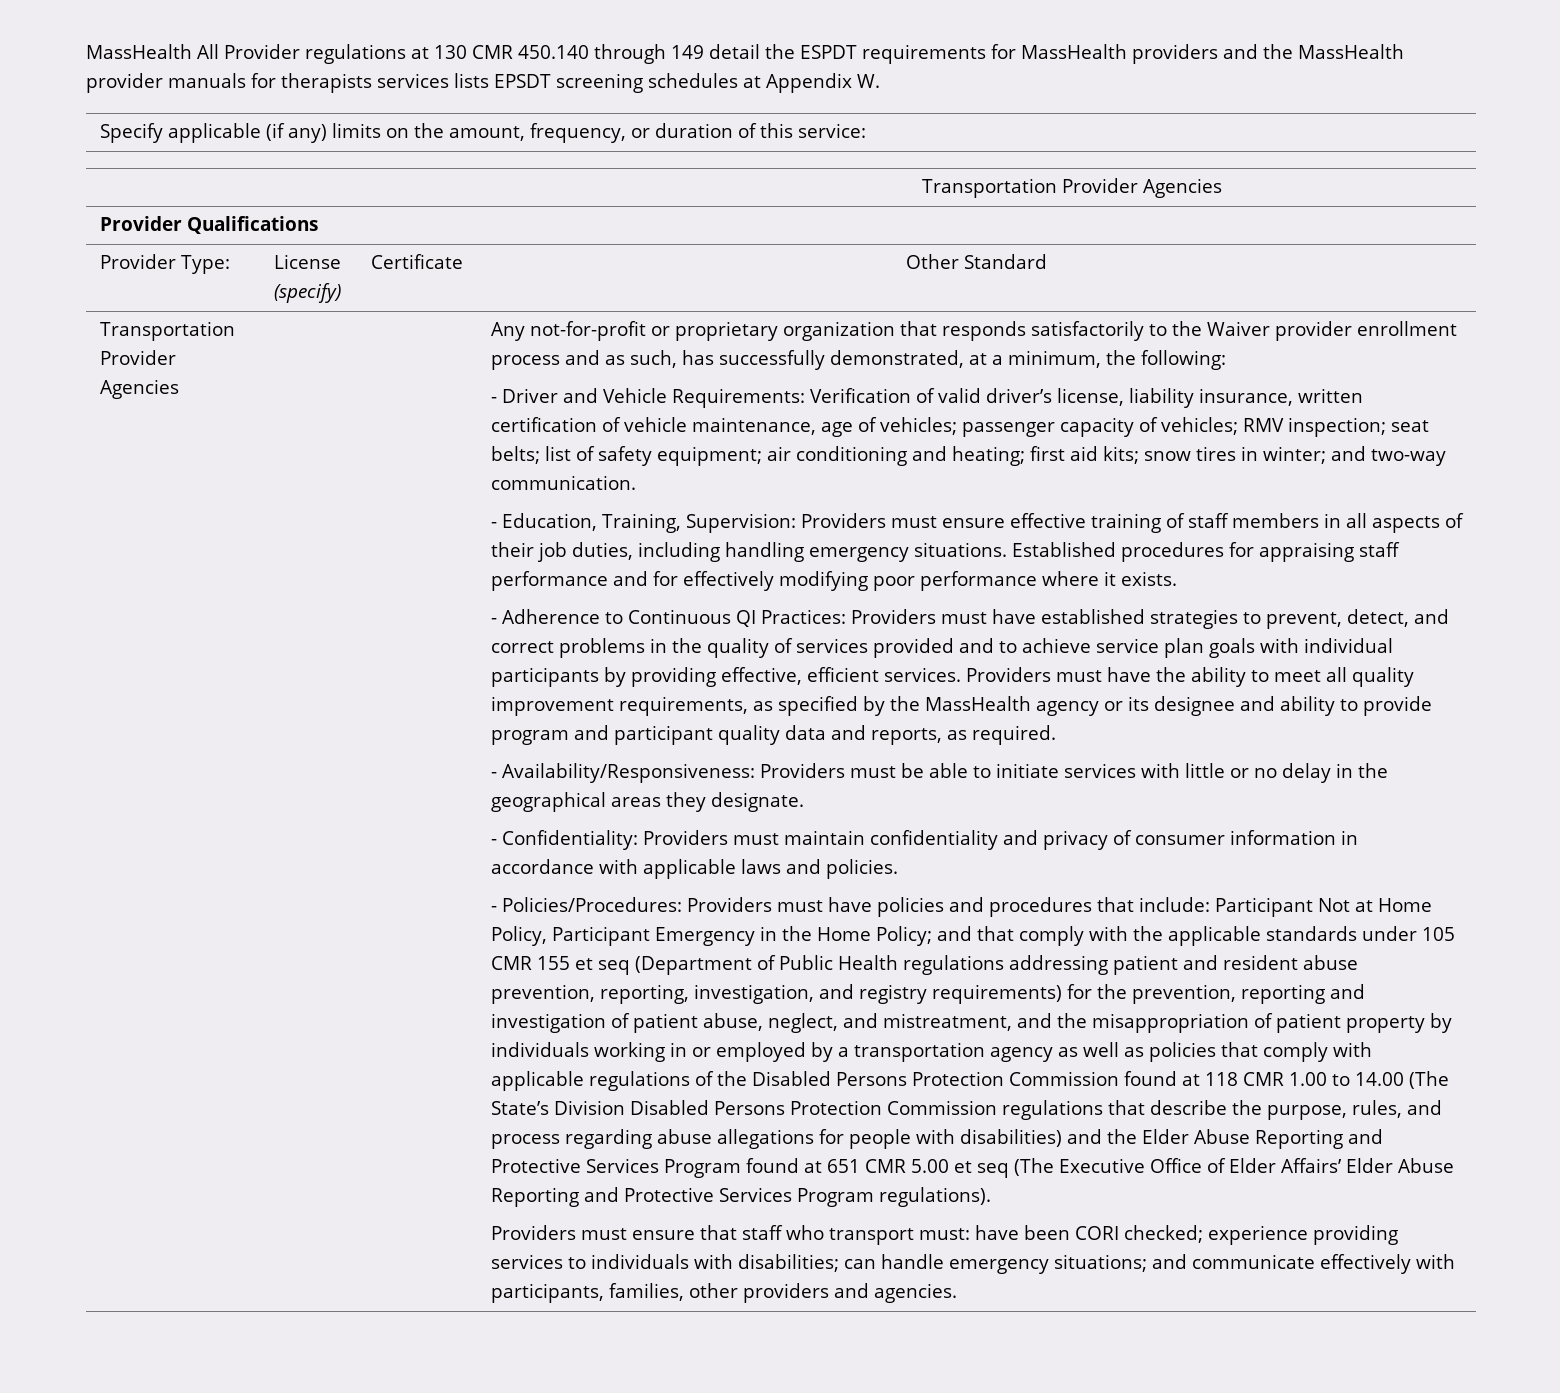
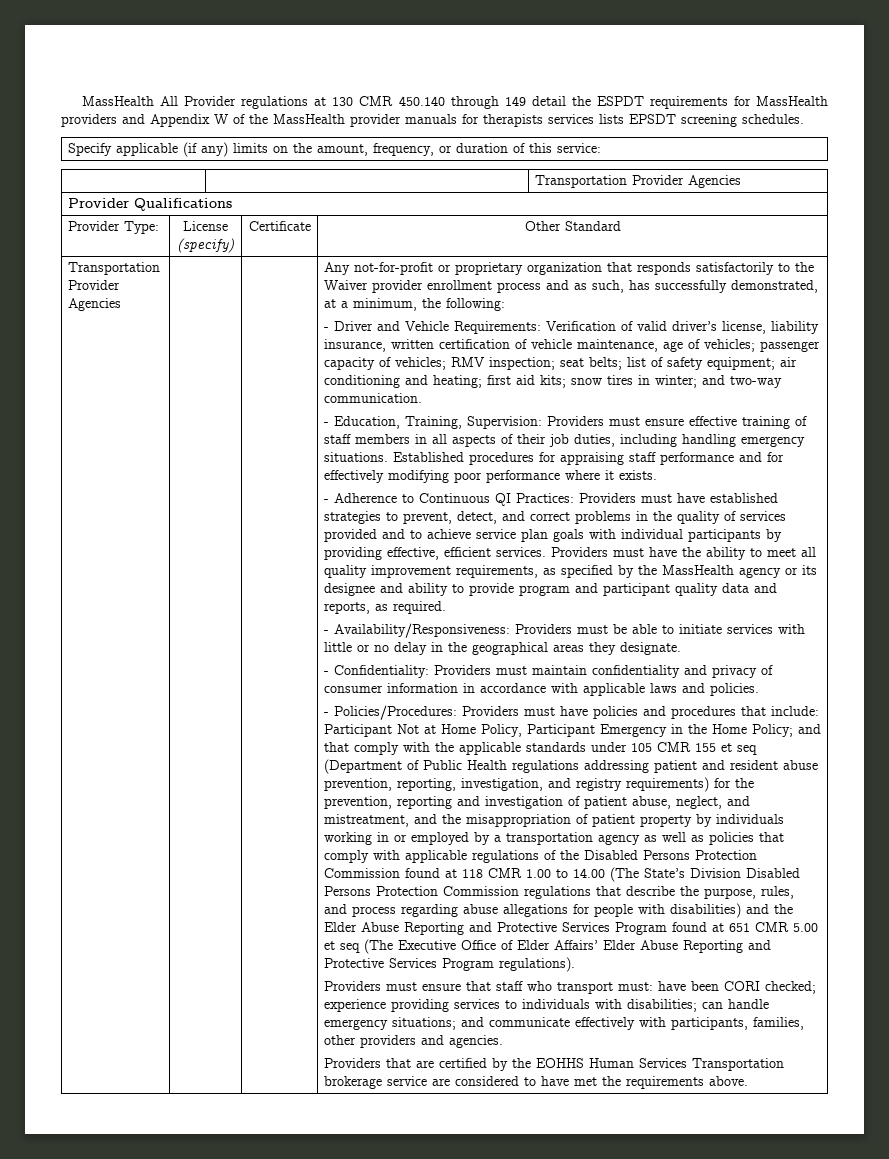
(1258, 51) none -> [150,114,245,127] Appendix W of
[648,73,880,93] schedules at Appendix W. -> [742,114,804,124] schedules.
(957, 1293) none -> [323,1058,784,1071] [323,1076,748,1089] // Providers that are certified by the EOHHS Human Services Transportation brokerage service are considered to have met the requirements above.

